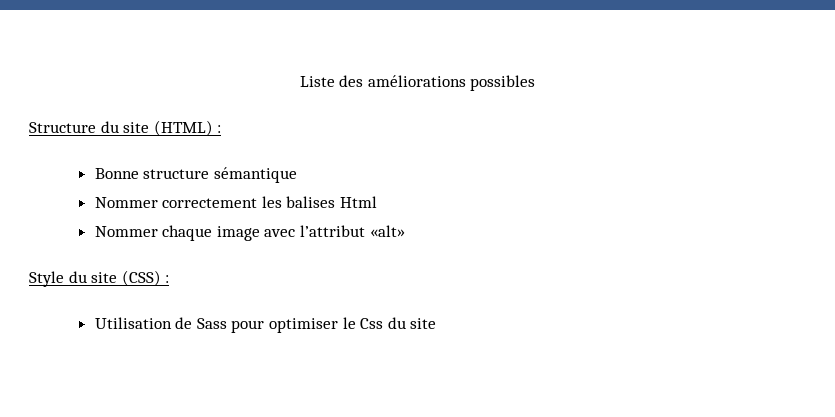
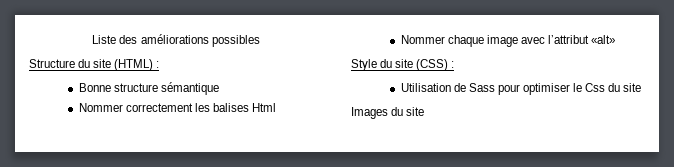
(437, 323) none -> [351,107,425,119] // Images du site

